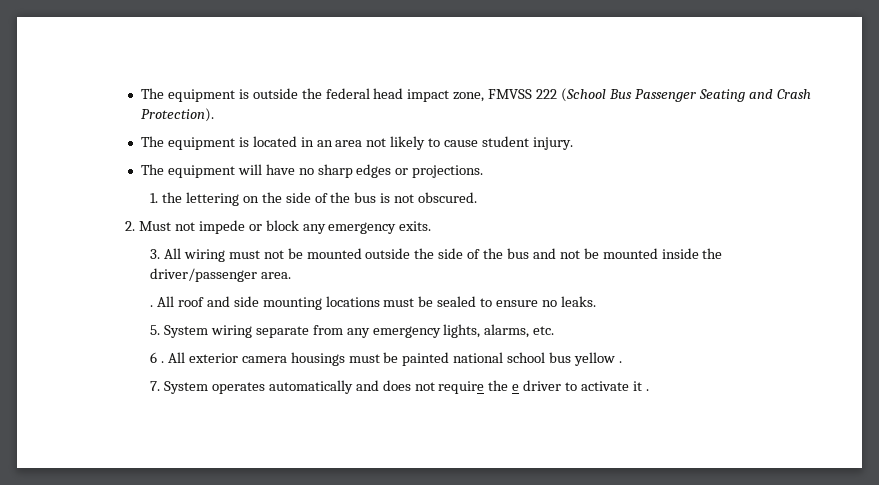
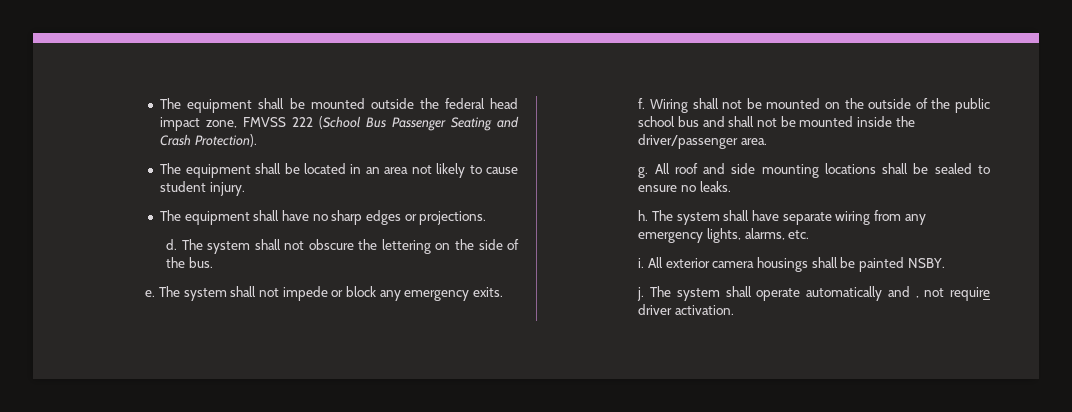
[140,88,249,102] The equipment is -> [160,98,365,113] The equipment shall be mounted
[238,137,249,147] is -> [255,163,300,174] shall be
[237,164,262,175] will -> [253,210,280,221] shall
[150,193,159,203] 1. -> [166,239,354,254] d. The system shall not obscure
[354,192,478,203] [125,221,171,231] bus is not obscured. // 2. Must -> [189,257,214,268] [145,286,257,301] bus. // e. The system shall
[150,248,504,262] 3. All wiring must not be mounted outside the side of the -> [638,98,990,113] [638,116,676,127] f. Wiring shall not be mounted on the outside of the public school
(556, 253) none -> [728,116,755,127] shall
[150,305,154,307] . -> [638,167,649,178] g.
[383,298,415,307] must -> [882,163,909,174] shall
[150,325,309,338] 5. System wiring separate -> [638,210,871,225] h. The system shall have separate wiring
[150,352,164,363] 6 . -> [638,258,645,268] i.
[348,354,380,363] must -> [811,257,838,268] shall
[453,352,622,366] [150,381,265,394] national school bus yellow . // 7. System operates -> [907,258,945,268] [637,286,801,301] NSBY. // j. The system shall operate
[382,380,411,391] does -> [915,296,919,298] ,
[488,380,649,391] the e driver to activate it . -> [638,304,735,315] driver activation.

